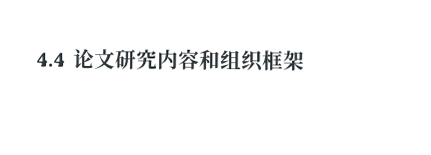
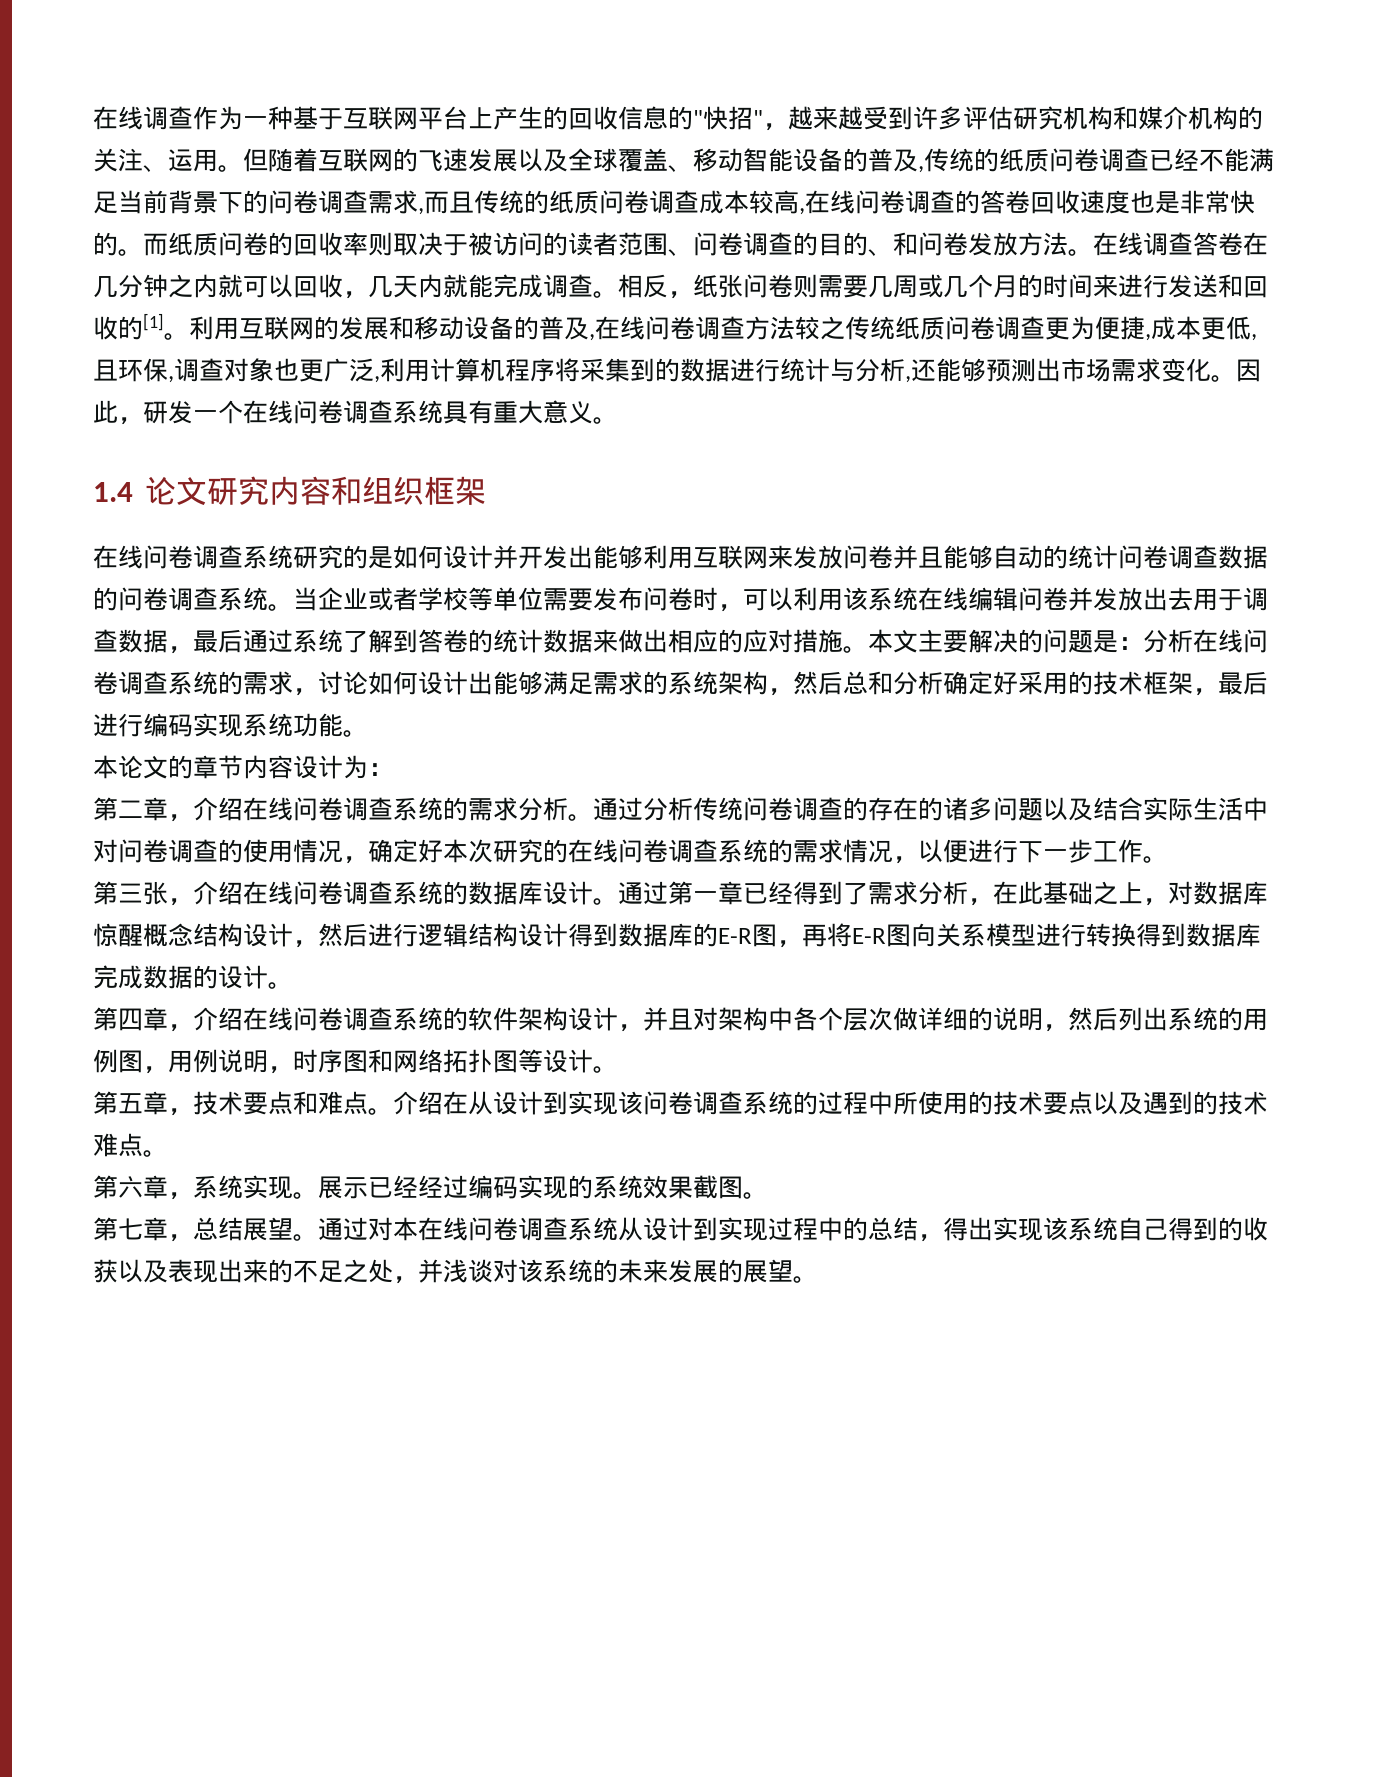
[36,52,66,67] 4.4 -> [93,106,1263,131] [93,148,1274,173] [93,190,1255,215] [93,232,1268,256] [93,274,1268,299] [93,313,164,340] [164,316,1257,341] [93,358,1261,383] [93,400,618,425] [93,482,133,502] 在线调查作为一种基于互联网平台上产生的回收信息的"快招"，越来越受到许多评估研究机构和媒介机构的关注、运用。但随着互联网的飞速发展以及全球覆盖、移动智能设备的普及,传统的纸质问卷调查已经不能满足当前背景下的问卷调查需求,而且传统的纸质问卷调查成本较高,在线问卷调查的答卷回收速度也是非常快的。而纸质问卷的回收率则取决于被访问的读者范围、问卷调查的目的、和问卷发放方法。在线调查答卷在几分钟之内就可以回收，几天内就能完成调查。相反，纸张问卷则需要几周或几个月的时间来进行发送和回收的[1]。利用互联网的发展和移动设备的普及,在线问卷调查方法较之传统纸质问卷调查更为便捷,成本更低,且环保,调查对象也更广泛,利用计算机程序将采集到的数据进行统计与分析,还能够预测出市场需求变化。因此，研发一个在线问卷调查系统具有重大意义。 // 1.4
(306, 60) none -> [93,545,1268,569] [93,587,1268,612] [93,629,1268,654] [93,671,1268,696] [93,713,368,737] [93,755,393,779] [93,797,1268,822] [93,839,1168,864] [93,881,1268,906] [93,923,1261,948] [93,965,293,989] [93,1007,1268,1032] [93,1049,618,1074] [93,1091,1268,1116] [93,1133,168,1157] [93,1175,768,1200] [93,1217,1268,1242] [93,1259,818,1284] // 在线问卷调查系统研究的是如何设计并开发出能够利用互联网来发放问卷并且能够自动的统计问卷调查数据的问卷调查系统。当企业或者学校等单位需要发布问卷时，可以利用该系统在线编辑问卷并发放出去用于调查数据，最后通过系统了解到答卷的统计数据来做出相应的应对措施。本文主要解决的问题是：分析在线问卷调查系统的需求，讨论如何设计出能够满足需求的系统架构，然后总和分析确定好采用的技术框架，最后进行编码实现系统功能。 // 本论文的章节内容设计为： // 第二章，介绍在线问卷调查系统的需求分析。通过分析传统问卷调查的存在的诸多问题以及结合实际生活中对问卷调查的使用情况，确定好本次研究的在线问卷调查系统的需求情况，以便进行下一步工作。 // 第三张，介绍在线问卷调查系统的数据库设计。通过第一章已经得到了需求分析，在此基础之上，对数据库惊醒概念结构设计，然后进行逻辑结构设计得到数据库的E-R图，再将E-R图向关系模型进行转换得到数据库完成数据的设计。 // 第四章，介绍在线问卷调查系统的软件架构设计，并且对架构中各个层次做详细的说明，然后列出系统的用例图，用例说明，时序图和网络拓扑图等设计。 // 第五章，技术要点和难点。介绍在从设计到实现该问卷调查系统的过程中所使用的技术要点以及遇到的技术难点。 // 第六章，系统实现。展示已经经过编码实现的系统效果截图。 // 第七章，总结展望。通过对本在线问卷调查系统从设计到实现过程中的总结，得出实现该系统自己得到的收获以及表现出来的不足之处，并浅谈对该系统的未来发展的展望。

